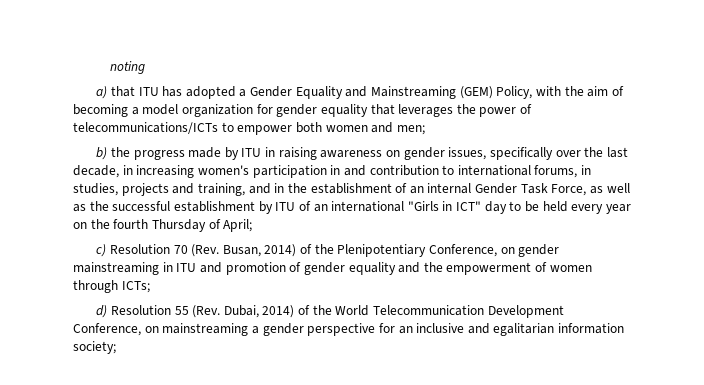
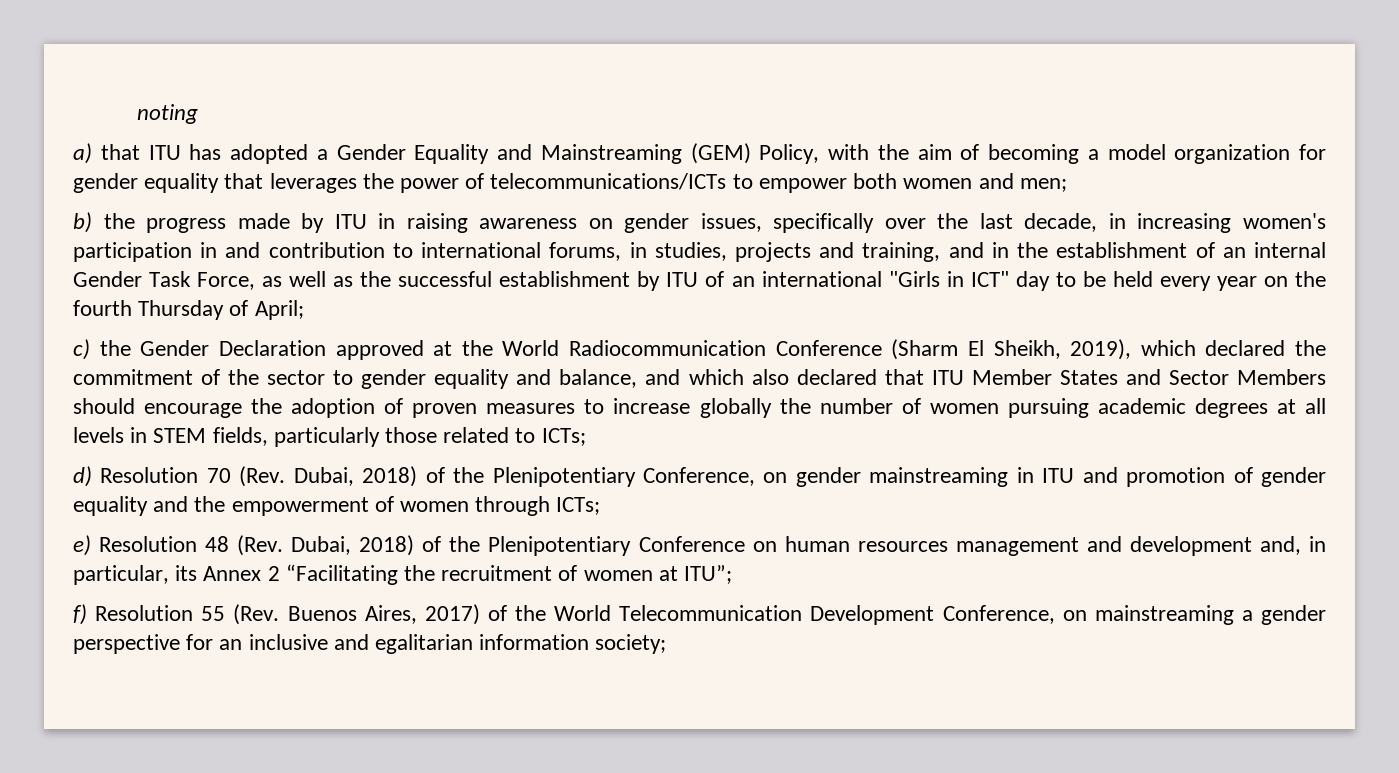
(107, 250) none -> [99,339,1326,360] [73,369,1326,389] [73,398,1327,418] [73,427,586,447] [73,466,92,487] the Gender Declaration approved at the World Radiocommunication Conference (Sharm El Sheikh, 2019), which declared the commitment of the sector to gender equality and balance, and which also declared that ITU Member States and Sector Members should encourage the adoption of proven measures to increase globally the number of women pursuing academic degrees at all levels in STEM fields, particularly those related to ICTs; // d)
[222,244,297,257] Busan, 2014) -> [293,466,418,487] Dubai, 2018)
[96,305,295,318] d) Resolution 55 (Rev. Dubai, 2014) -> [73,535,1326,556] [73,564,733,585] [73,604,480,625] e) Resolution 48 (Rev. Dubai, 2018) of the Plenipotentiary Conference on human resources management and development and, in particular, its Annex 2 “Facilitating the recruitment of women at ITU”; // f) Resolution 55 (Rev. Buenos Aires, 2017)

